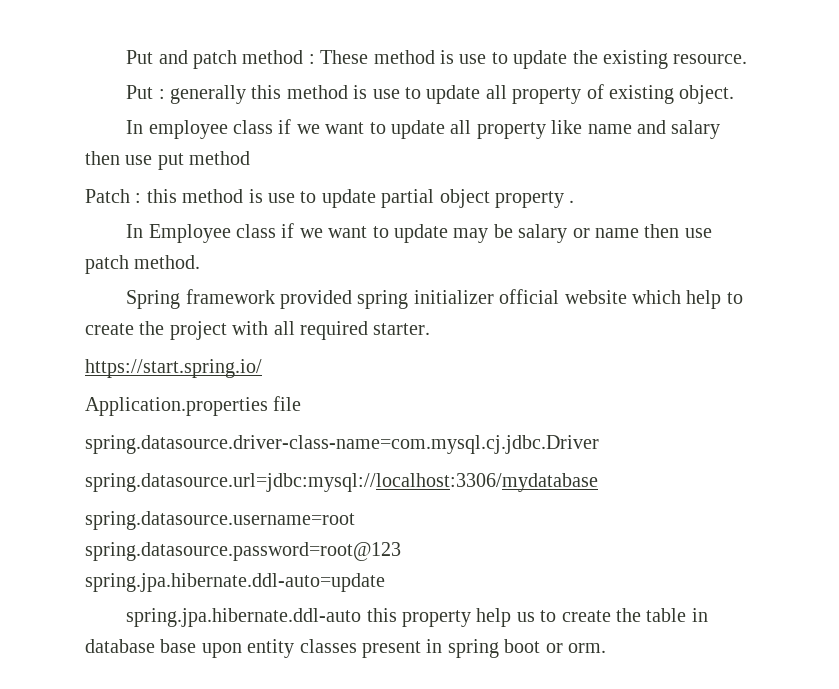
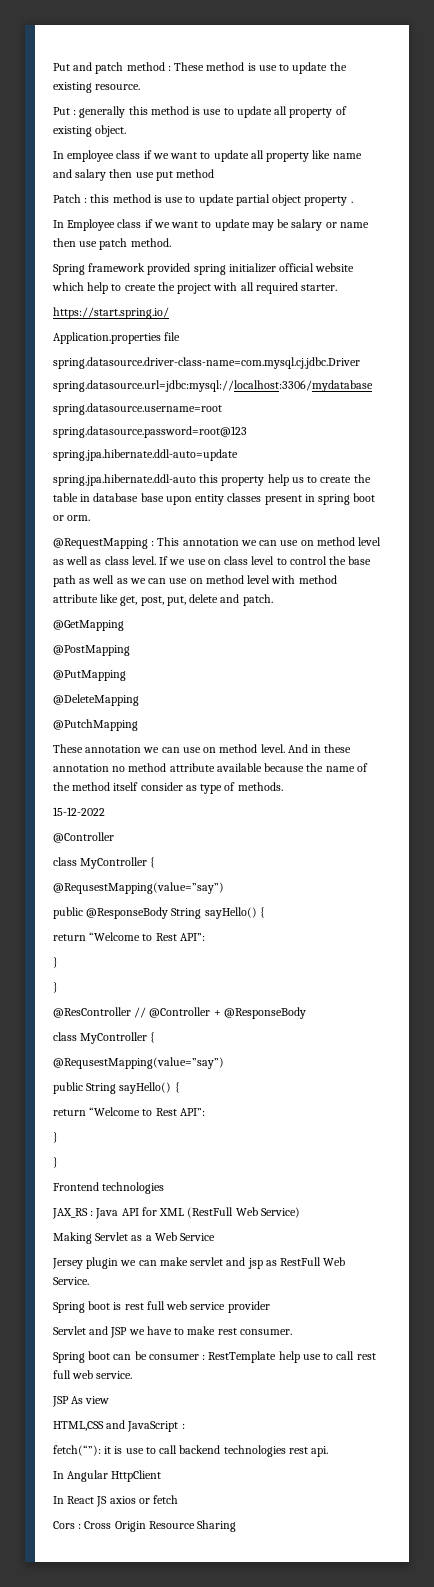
(606, 648) none -> [53,537,382,549] [53,556,372,565] [53,575,337,587] [53,594,273,606] [53,620,124,631] [53,645,130,656] [53,670,126,681] [53,694,139,706] [53,719,138,731] [53,744,352,753] [53,763,368,772] [53,782,283,794] [53,807,105,816] [53,832,114,843] [53,857,156,869] [53,882,224,894] [53,907,265,919] [53,932,205,941] [53,957,58,968] [53,982,58,993] [53,1007,306,1019] [53,1032,156,1044] [53,1057,224,1069] [53,1082,180,1094] [53,1107,205,1116] [53,1132,58,1143] [53,1157,58,1168] [53,1182,165,1194] [52,1207,300,1219] [53,1232,216,1244] [52,1257,346,1269] [53,1277,89,1285] [53,1301,270,1313] [53,1326,292,1338] [53,1351,376,1363] [53,1370,133,1379] [52,1396,110,1407] [53,1420,185,1432] [53,1445,329,1457] [53,1470,162,1482] [53,1495,179,1507] [53,1520,237,1532] // @RequestMapping : This annotation we can use on method level as well as class level. If we use on class level to control the base path as well as we can use on method level with method attribute like get, post, put, delete and patch. // @GetMapping // @PostMapping // @PutMapping // @DeleteMapping // @PutchMapping // These annotation we can use on method level. And in these annotation no method attribute available because the name of the method itself consider as type of methods. // 15-12-2022 // @Controller // class MyController { // @RequsestMapping(value=”say”) // public @ResponseBody String sayHello() { // return “Welcome to Rest API”: // } // } // @ResController // @Controller + @ResponseBody // class MyController { // @RequsestMapping(value=”say”) // public String sayHello() { // return “Welcome to Rest API”: // } // } // Frontend technologies // JAX_RS : Java API for XML (RestFull Web Service) // Making Servlet as a Web Service // Jersey plugin we can make servlet and jsp as RestFull Web Service. // Spring boot is rest full web service provider // Servlet and JSP we have to make rest consumer. // Spring boot can be consumer : RestTemplate help use to call rest full web service. // JSP As view // HTML,CSS and JavaScript : // fetch(“”): it is use to call backend technologies rest api. // In Angular HttpClient // In React JS axios or fetch // Cors : Cross Origin Resource Sharing

